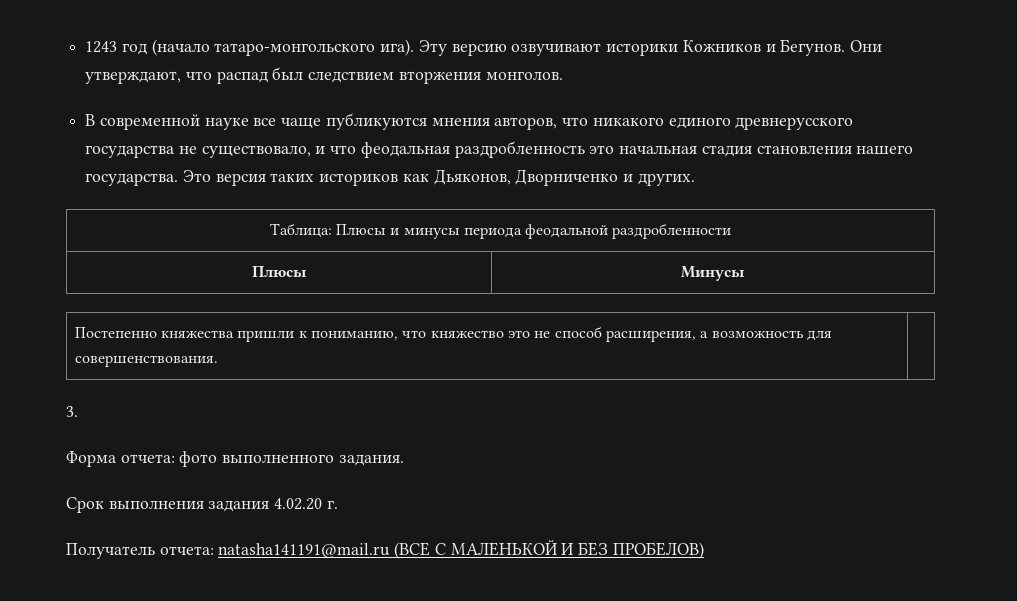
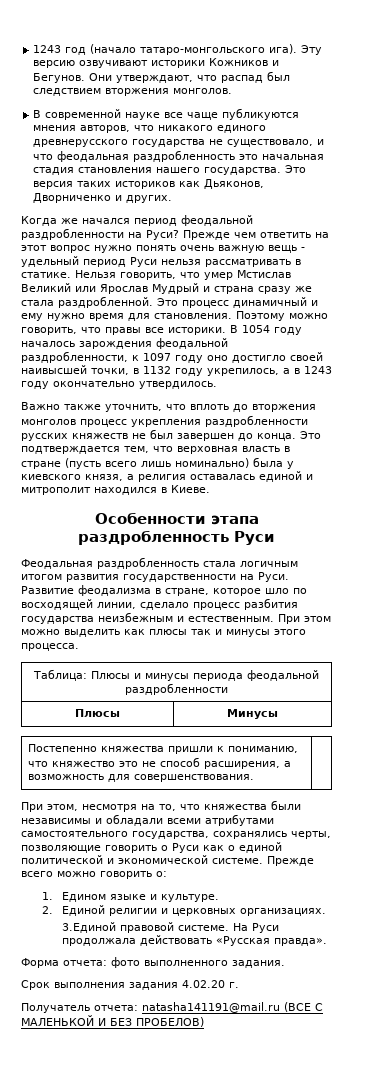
(695, 179) none -> [21,215,253,226] [21,228,329,240] [21,245,305,253] [21,256,301,267] [21,270,291,280] [21,283,312,294] [21,296,318,308] [21,311,328,321] [21,325,302,335] [21,338,228,349] [21,351,323,363] [21,365,332,376] [21,381,217,389] [21,402,316,412] [21,415,308,427] [21,429,321,441] [21,446,290,454] [21,457,294,469] [21,471,313,482] [21,485,210,495] [94,512,259,525] [78,530,275,545] [21,557,298,569] [21,572,289,582] [21,585,307,596] [21,598,298,610] [21,612,331,624] [21,629,306,637] [21,643,79,651] // Когда же начался период феодальной раздробленности на Руси? Прежде чем ответить на этот вопрос нужно понять очень важную вещь - удельный период Руси нельзя рассматривать в статике. Нельзя говорить, что умер Мстислав Великий или Ярослав Мудрый и страна сразу же стала раздробленной. Это процесс динамичный и ему нужно время для становления. Поэтому можно говорить, что правы все историки. В 1054 году началось зарождения феодальной раздробленности, к 1097 году оно достигло своей наивысшей точки, в 1132 году укрепилось, а в 1243 году окончательно утвердилось. // Важно также уточнить, что вплоть до вторжения монголов процесс укрепления раздробленности русских княжеств не был завершен до конца. Это подтверждается тем, что верховная власть в стране (пусть всего лишь номинально) была у киевского князя, а религия оставалась единой и митрополит находился в Киеве. // Особенности этапа раздробленность Руси // Феодальная раздробленность стала логичным итогом развития государственности на Руси. Развитие феодализма в стране, которое шло по восходящей линии, сделало процесс разбития государства неизбежным и естественным. При этом можно выделить как плюсы так и минусы этого процесса.
[66,406,78,417] 3. -> [21,800,301,812] [21,814,274,826] [21,831,331,839] [21,842,282,853] [21,855,314,866] [21,871,167,879] [41,892,220,902] [41,905,327,916] [62,922,280,933] [62,935,328,946] При этом, несмотря на то, что княжества были независимы и обладали всеми атрибутами самостоятельного государства, сохранялись черты, позволяющие говорить о Руси как о единой политической и экономической системе. Прежде всего можно говорить о: // 1. Едином языке и культуре. // 2. Единой религии и церковных организациях. // 3.Единой правовой системе. На Руси продолжала действовать «Русская правда».

